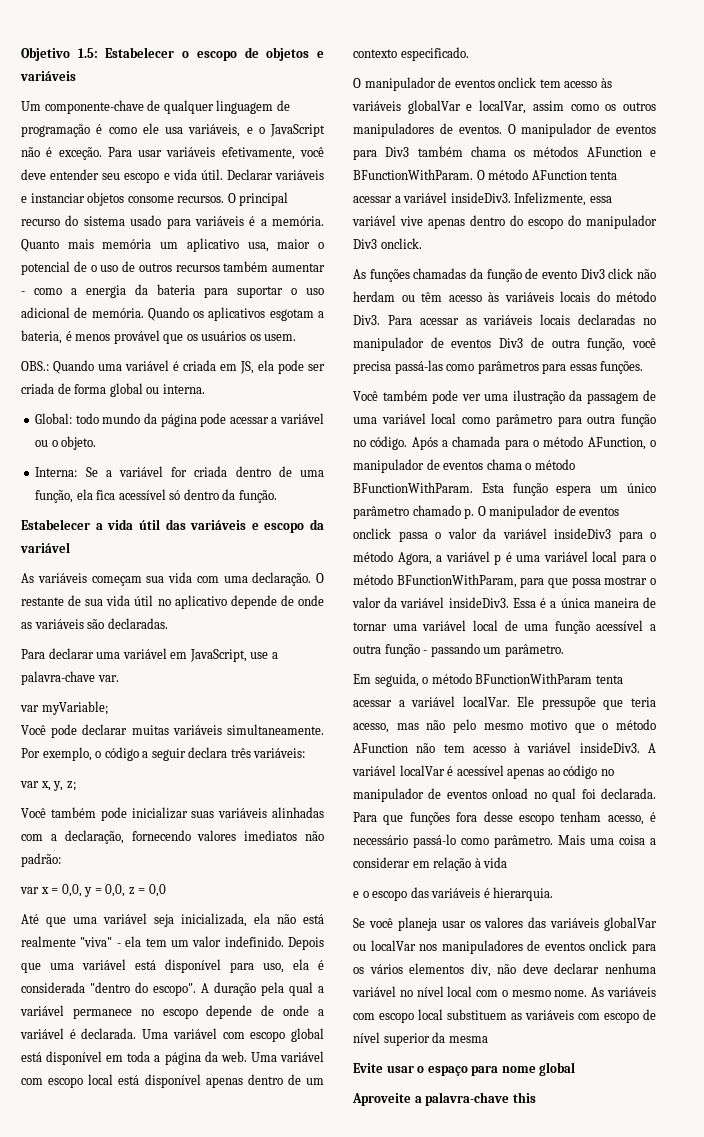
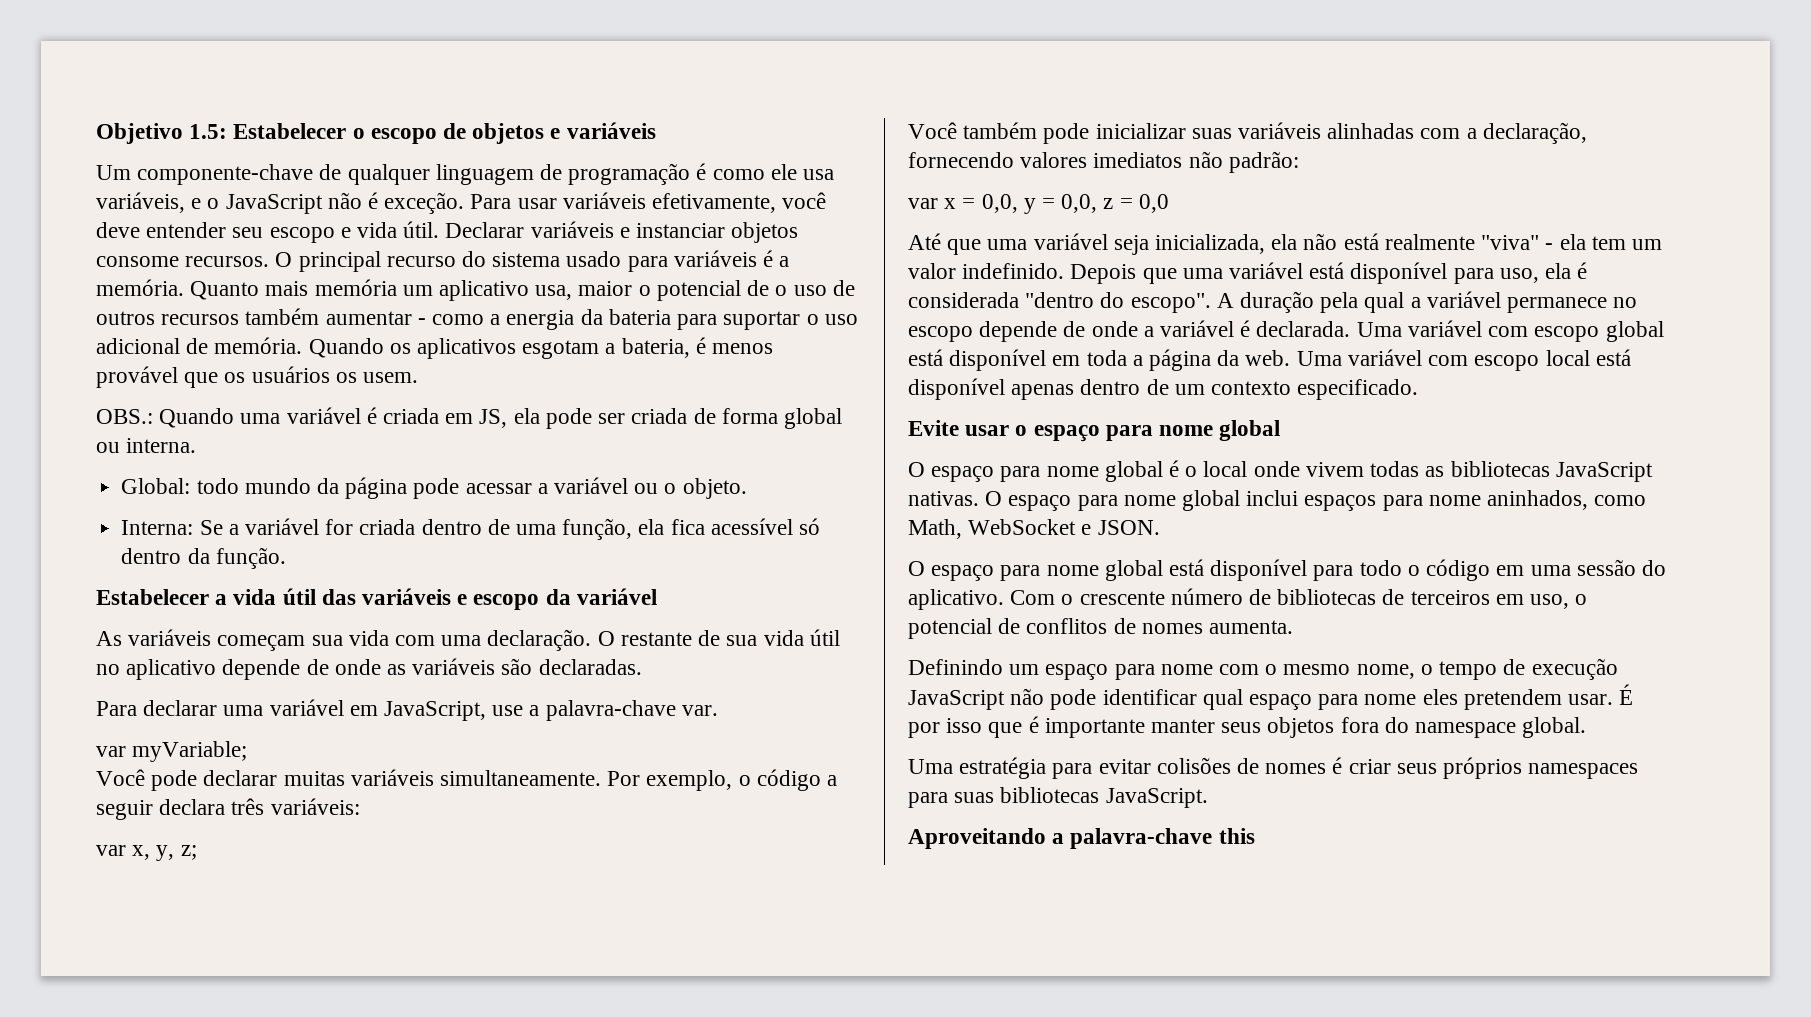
[353,77,612,91] [352,100,656,114] [353,123,656,137] [353,146,656,160] [353,169,618,180] [353,192,612,206] [352,215,657,229] [353,238,422,249] [353,268,656,282] [353,291,656,302] [353,314,656,325] [353,337,656,351] [353,360,644,374] [353,390,656,404] [353,413,656,427] [353,436,656,450] [353,459,575,473] [353,482,656,496] [353,505,620,519] [353,528,656,542] [353,551,656,565] [353,574,656,588] [352,597,656,608] [353,620,656,634] [353,643,564,657] [353,673,623,687] [353,696,656,710] [353,719,656,733] [353,742,656,753] [352,765,614,779] [353,788,656,802] [353,811,656,825] [353,834,656,848] [353,857,508,871] [353,887,554,901] [353,917,657,931] [353,940,656,954] [353,963,656,977] [352,986,656,997] [353,1009,656,1023] [353,1032,488,1046] // O manipulador de eventos onclick tem acesso às variáveis globalVar e localVar, assim como os outros manipuladores de eventos. O manipulador de eventos para Div3 também chama os métodos AFunction e BFunctionWithParam. O método AFunction tenta acessar a variável insideDiv3. Infelizmente, essa variável vive apenas dentro do escopo do manipulador Div3 onclick. // As funções chamadas da função de evento Div3 click não herdam ou têm acesso às variáveis locais do método Div3. Para acessar as variáveis locais declaradas no manipulador de eventos Div3 de outra função, você precisa passá-las como parâmetros para essas funções. // Você também pode ver uma ilustração da passagem de uma variável local como parâmetro para outra função no código. Após a chamada para o método AFunction, o manipulador de eventos chama o método BFunctionWithParam. Esta função espera um único parâmetro chamado p. O manipulador de eventos onclick passa o valor da variável insideDiv3 para o método Agora, a variável p é uma variável local para o método BFunctionWithParam, para que possa mostrar o valor da variável insideDiv3. Essa é a única maneira de tornar uma variável local de uma função acessível a outra função - passando um parâmetro. // Em seguida, o método BFunctionWithParam tenta acessar a variável localVar. Ele pressupõe que teria acesso, mas não pelo mesmo motivo que o método AFunction não tem acesso à variável insideDiv3. A variável localVar é acessível apenas ao código no manipulador de eventos onload no qual foi declarada. Para que funções fora desse escopo tenham acesso, é necessário passá-lo como parâmetro. Mais uma coisa a considerar em relação à vida // e o escopo das variáveis é hierarquia. // Se você planeja usar os valores das variáveis globalVar ou localVar nos manipuladores de eventos onclick para os vários elementos div, não deve declarar nenhuma variável no nível local com o mesmo nome. As variáveis com escopo local substituem as variáveis com escopo de nível superior da mesma -> (1419, 389) none
[352,1093,411,1106] Aproveite -> [908,460,1653,482] [908,490,1647,511] [908,519,1160,539] [908,559,1666,581] [908,588,1588,610] [908,618,1294,639] [908,658,1618,680] [908,684,1634,710] [908,716,1587,738] [908,757,1639,779] [908,787,1208,808] [908,828,1046,849] O espaço para nome global é o local onde vivem todas as bibliotecas JavaScript nativas. O espaço para nome global inclui espaços para nome aninhados, como Math, WebSocket e JSON. // O espaço para nome global está disponível para todo o código em uma sessão do aplicativo. Com o crescente número de bibliotecas de terceiros em uso, o potencial de conflitos de nomes aumenta. // Definindo um espaço para nome com o mesmo nome, o tempo de execução JavaScript não pode identificar qual espaço para nome eles pretendem usar. É por isso que é importante manter seus objetos fora do namespace global. // Uma estratégia para evitar colisões de nomes é criar seus próprios namespaces para suas bibliotecas JavaScript. // Aproveitando

